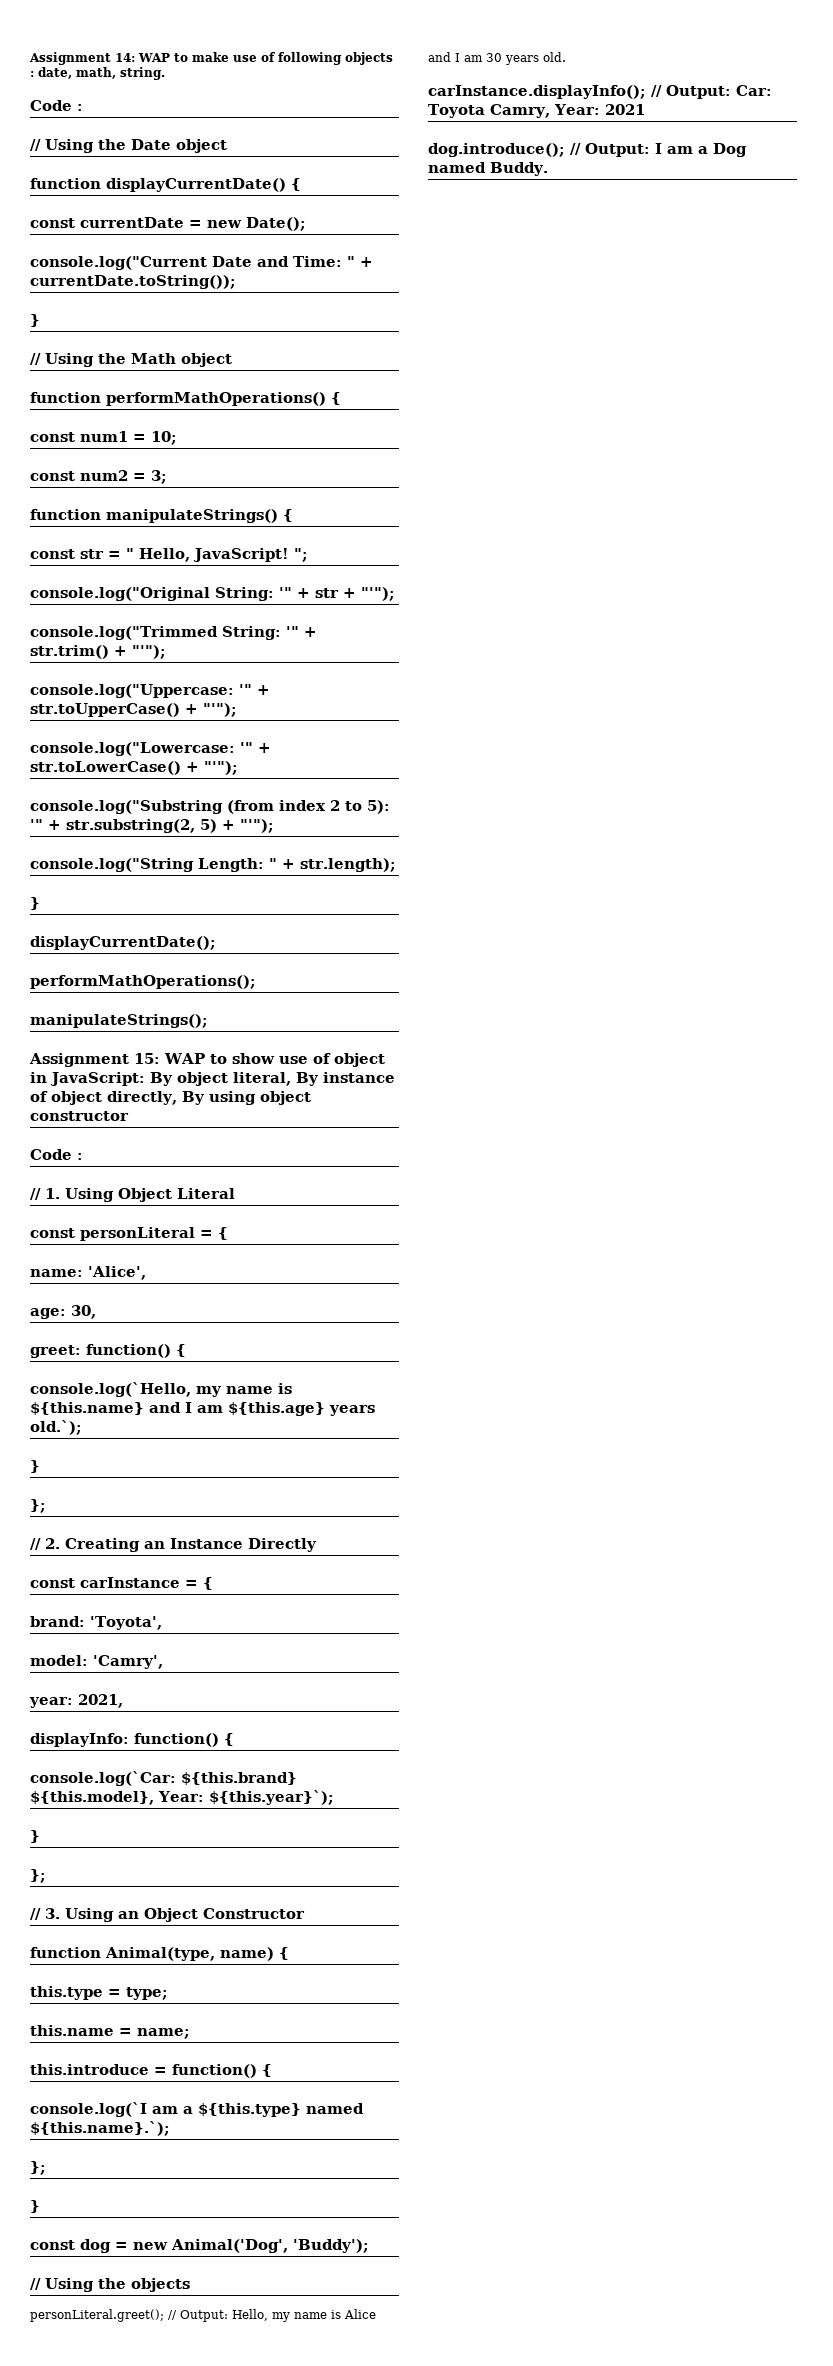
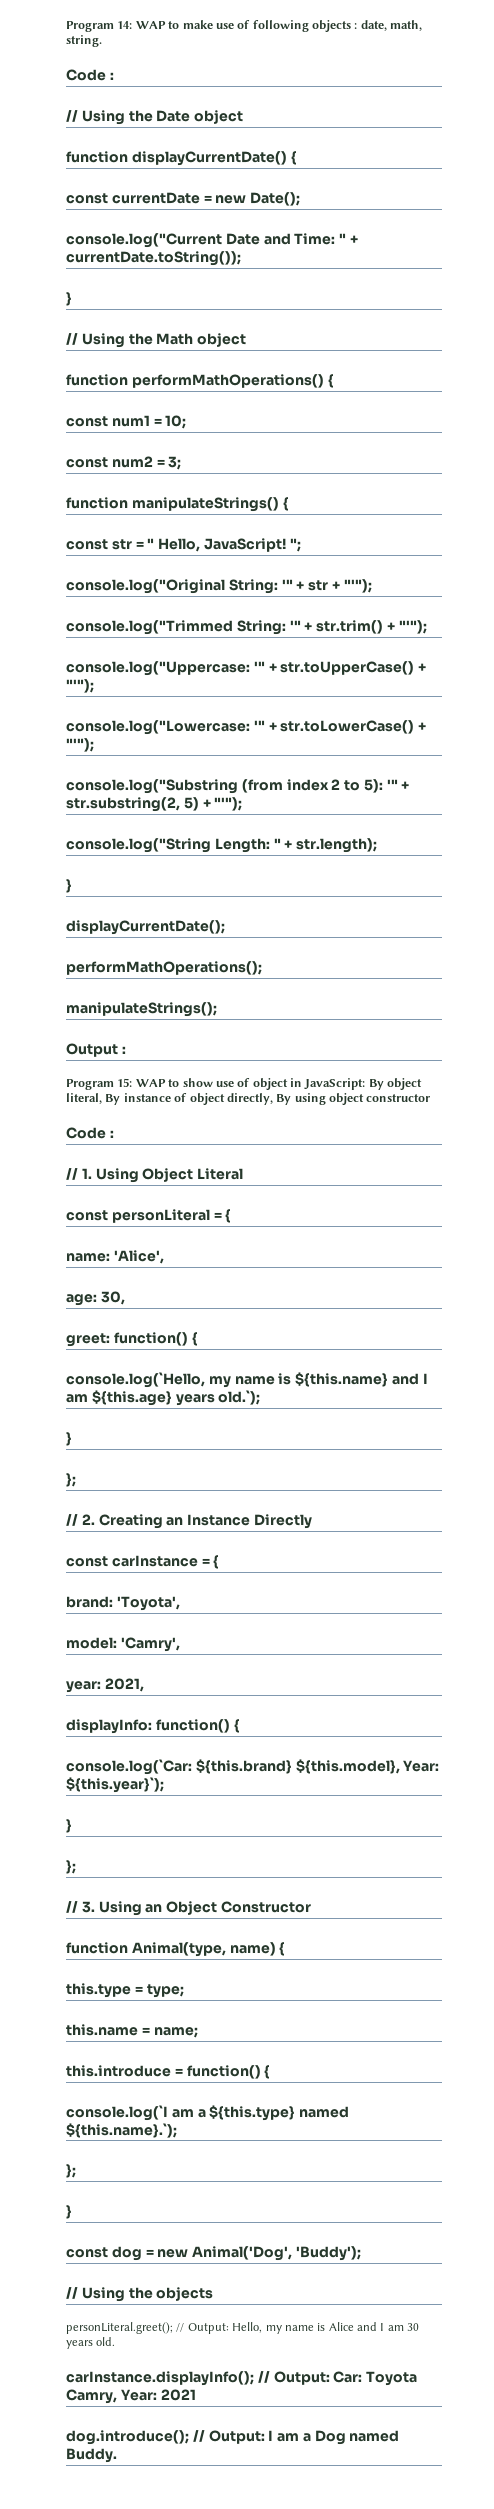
[29,52,111,65] Assignment -> [66,21,114,32] Program
[29,1053,129,1067] Assignment -> [66,1043,126,1057] [66,1079,114,1090] Output : // Program

